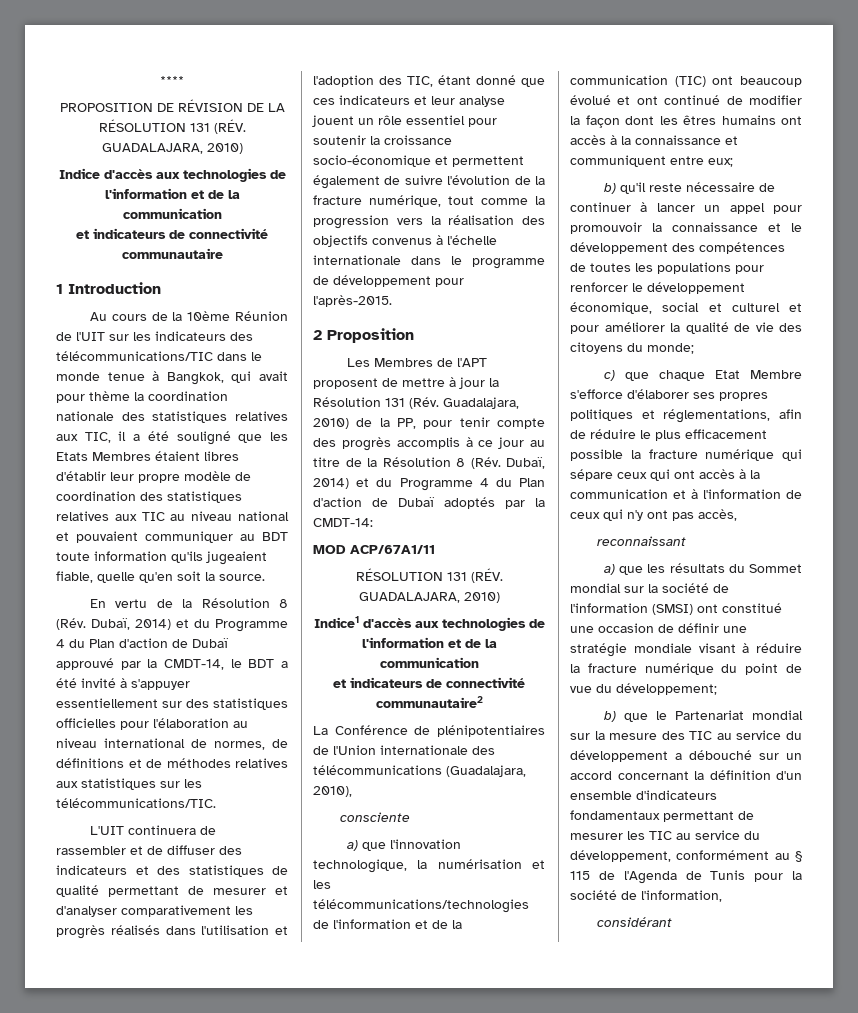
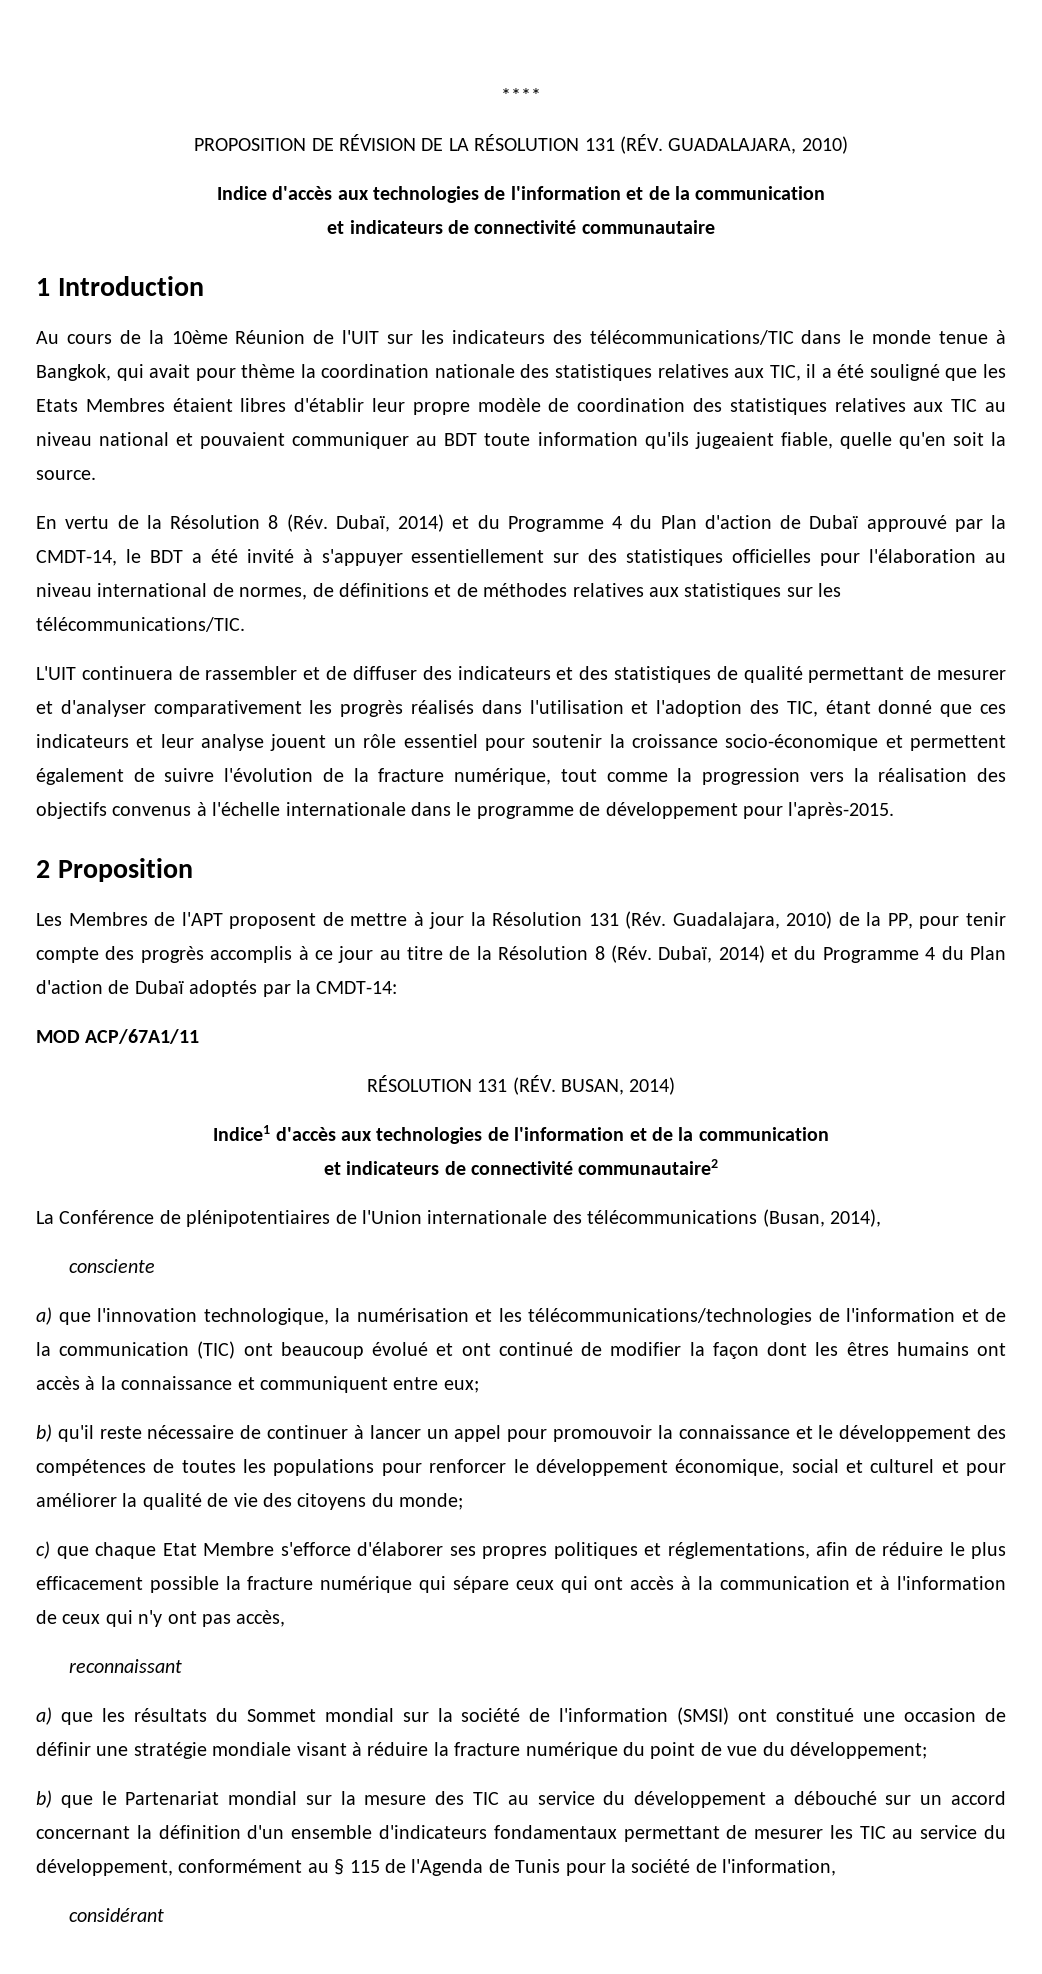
[358,592,500,603] GUADALAJARA, 2010) -> [560,1077,676,1095] BUSAN, 2014)
[446,765,526,777] [313,786,352,797] (Guadalajara, 2010), -> [762,1209,881,1227] (Busan, 2014),

